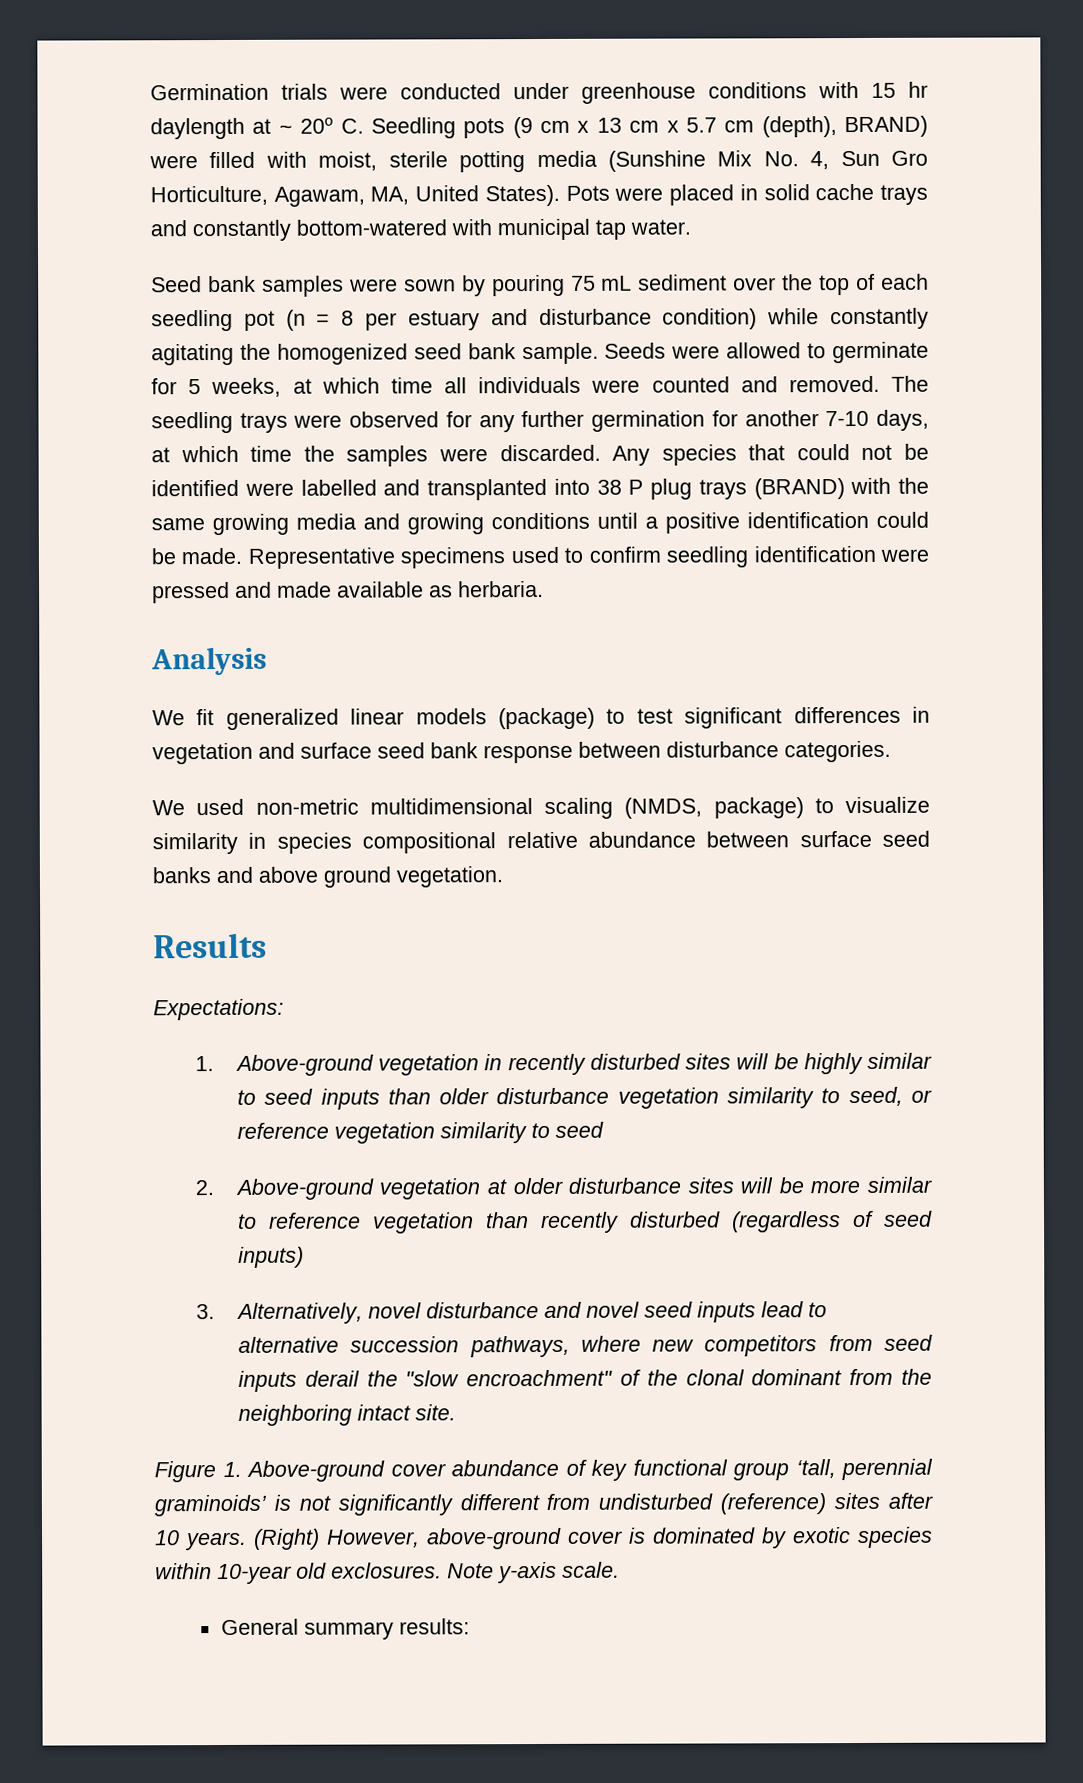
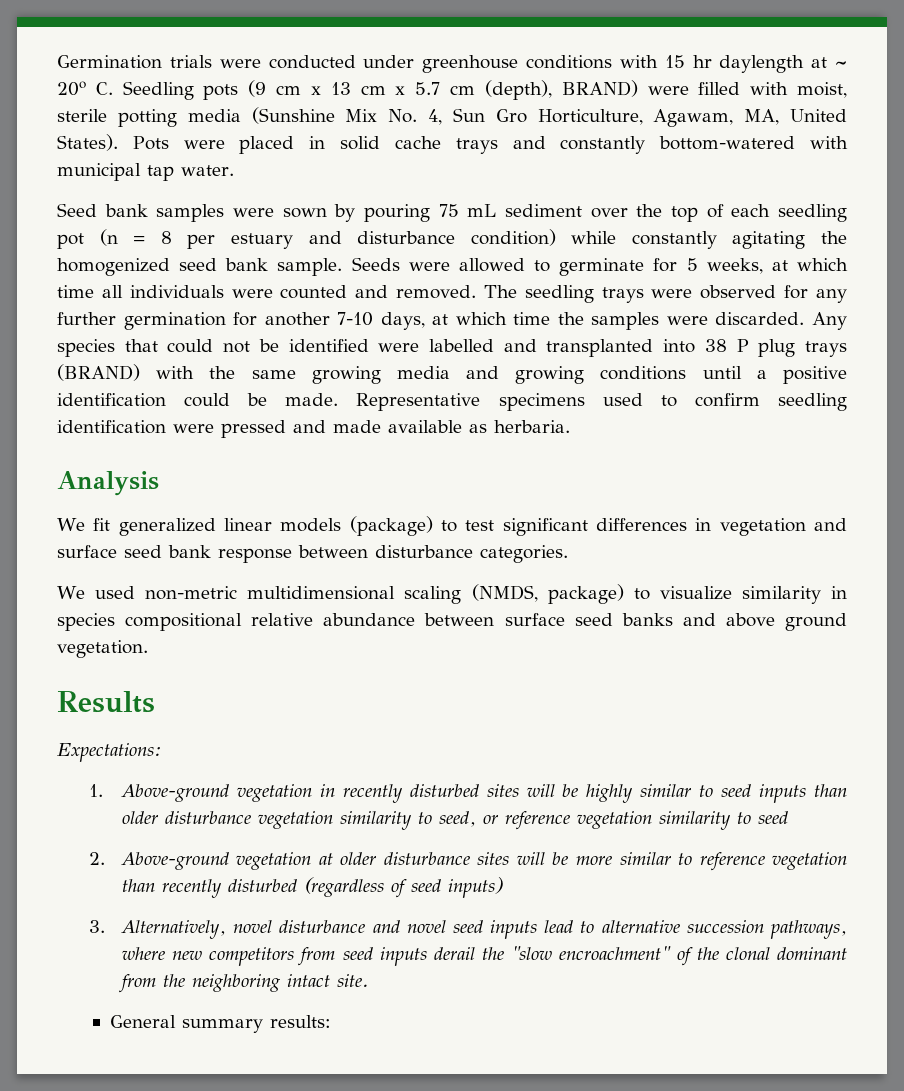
[154,1458,933,1483] [154,1492,934,1517] [155,1526,933,1551] [155,1561,620,1585] // Figure 1. Above-ground cover abundance of key functional group ‘tall, perennial graminoids’ is not significantly different from undisturbed (reference) sites after 10 years. (Right) However, above-ground cover is dominated by exotic species within 10-year old exclosures. Note y-axis scale. -> (369, 980) none

